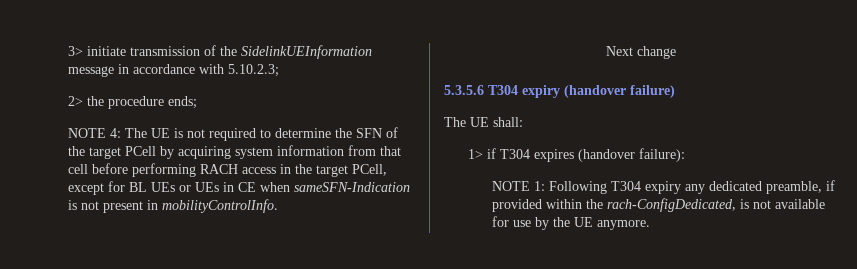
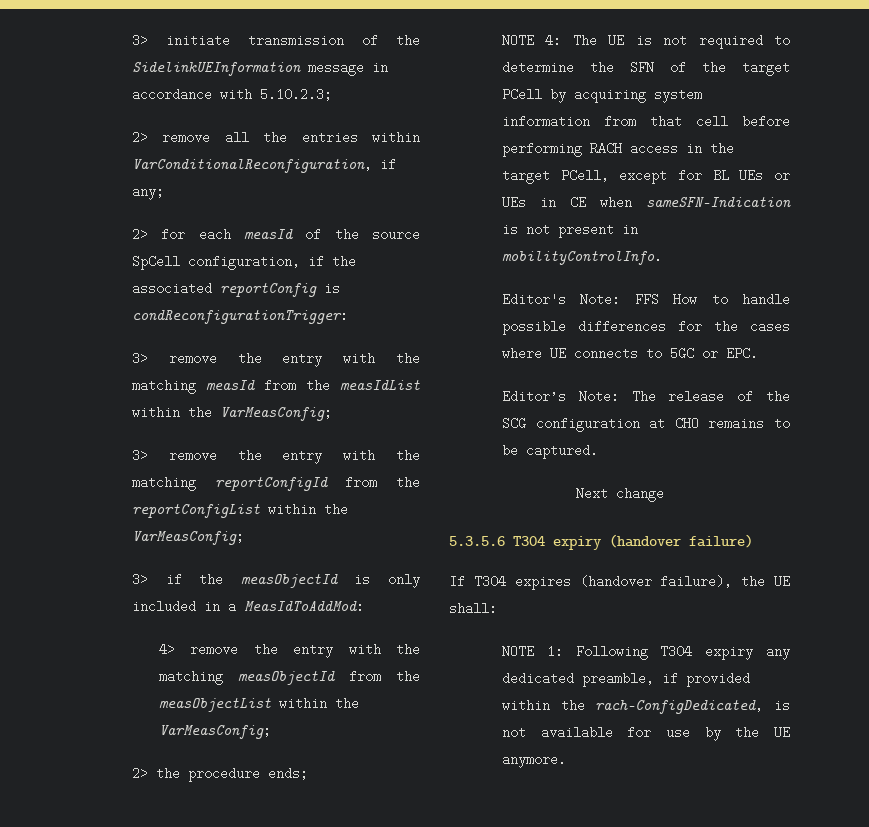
(280, 70) none -> [132,131,420,144] [132,158,397,173] [132,185,165,200] [132,228,420,241] [132,255,357,270] [132,282,341,297] [132,309,349,324] [132,352,420,367] [132,379,420,394] [132,406,333,421] [132,449,420,464] [132,476,420,491] [132,503,349,518] [132,530,245,545] [132,573,420,588] [132,600,365,613] [158,643,420,658] [158,670,420,685] [158,697,359,712] [158,724,271,739] // 2> remove all the entries within VarConditionalReconfiguration, if any; // 2> for each measId of the source SpCell configuration, if the associated reportConfig is condReconfigurationTrigger: // 3> remove the entry with the matching measId from the measIdList within the VarMeasConfig; // 3> remove the entry with the matching reportConfigId from the reportConfigList within the VarMeasConfig; // 3> if the measObjectId is only included in a MeasIdToAddMod: // 4> remove the entry with the matching measObjectId from the measObjectList within the VarMeasConfig;
(279, 206) none -> [502,293,790,306] [502,320,790,335] [502,347,759,360] [502,390,790,403] [502,417,790,432] [502,444,599,459] // Editor's Note: FFS How to handle possible differences for the cases where UE connects to 5GC or EPC. // Editor’s Note: The release of the SCG configuration at CHO remains to be captured.
[444,117,523,127] [468,148,686,162] The UE shall: // 1> if T304 expires (handover failure): -> [449,575,790,590] [449,602,497,615] If T304 expires (handover failure), the UE shall:

